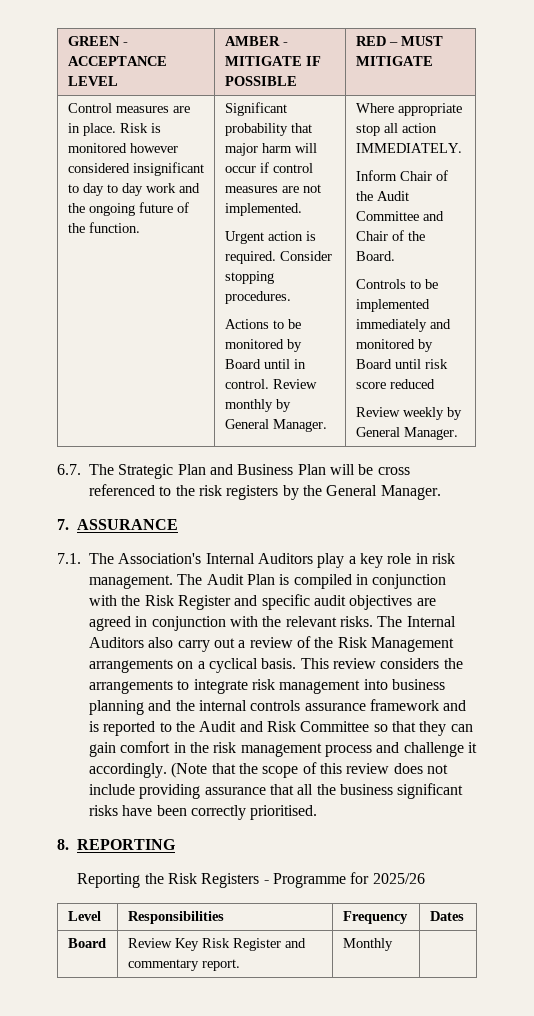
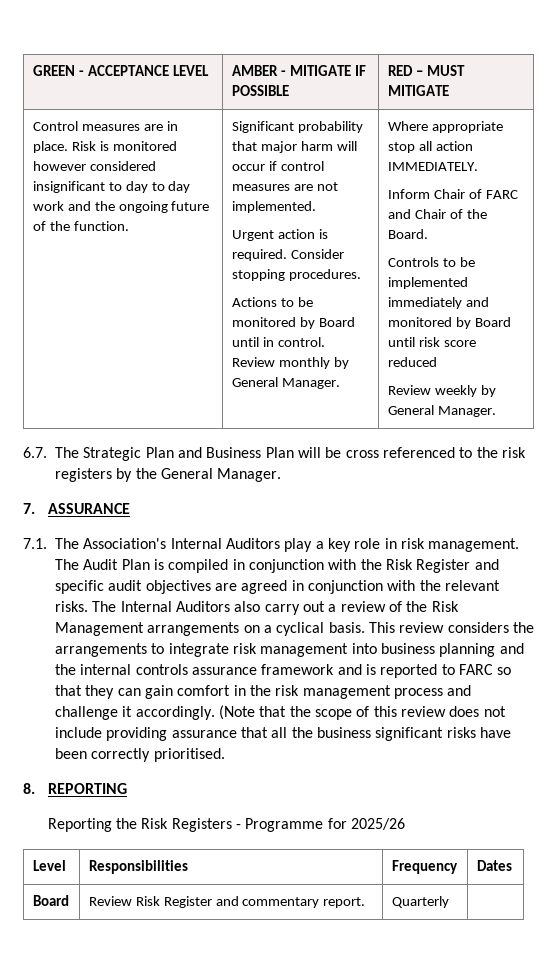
[355,191,409,201] [355,211,419,221] the Audit Committee -> [485,190,518,199] FARC
[175,721,370,732] the Audit and Risk Committee -> [458,664,493,675] FARC
[174,938,199,951] Key -> (132, 901) none
[342,938,393,951] Monthly -> [391,896,449,908] Quarterly

